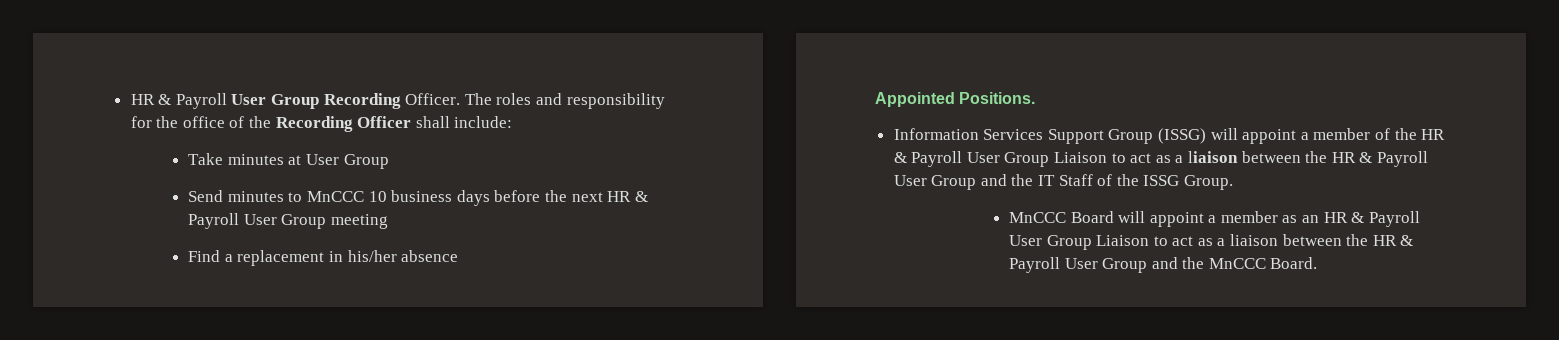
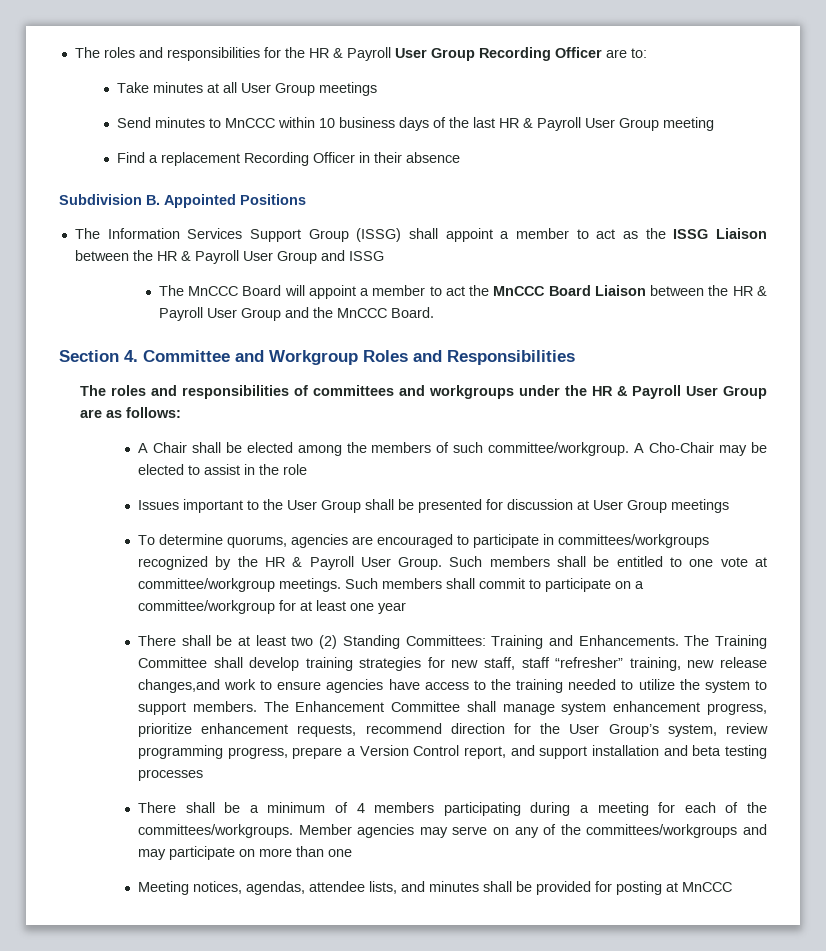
(130, 99) none -> [74,47,305,61] The roles and responsibilities for the
[405,93,665,109] [130,116,513,132] Officer. The roles and responsibility for the office of the Recording Officer shall include: -> [554,47,647,58] Officer are to:
[306,154,389,169] User Group -> [222,82,377,96] all User Group meetings
(365, 196) none -> [277,117,315,128] within
[494,190,603,202] before the next -> [432,117,495,128] of the last
[329,250,459,262] [875,92,1036,107] in his/her absence // Appointed Positions. // -> [243,152,460,166] [59,194,306,208] [74,228,100,239] Recording Officer in their absence // Subdivision B. Appointed Positions // The
[1210,128,1446,144] [893,151,1428,167] [893,174,1234,190] will appoint a member of the HR & Payroll User Group Liaison to act as a liaison between the HR & Payroll User Group and the IT Staff of the ISSG Group. // -> [408,228,767,242] [74,250,384,264] [158,285,184,296] shall appoint a member to act as the ISSG Liaison between the HR & Payroll User Group and ISSG // The
[1282,211,1420,227] [1008,234,1279,250] as an HR & Payroll User Group Liaison to act as a liaison -> [429,285,646,296] to act the MnCCC Board Liaison
(1318, 263) none -> [59,350,575,365] [79,385,767,399] [79,407,181,418] [137,442,768,456] [137,464,307,475] [137,499,729,513] [137,534,709,548] [137,556,767,570] [137,578,644,592] [137,600,406,614] [137,635,768,649] [137,657,767,671] [137,679,768,693] [137,701,767,715] [137,723,768,737] [137,745,768,759] [137,769,203,781] [137,802,768,816] [137,824,767,838] [137,846,352,860] [137,881,732,895] // Section 4. Committee and Workgroup Roles and Responsibilities // The roles and responsibilities of committees and workgroups under the HR & Payroll User Group are as follows: // A Chair shall be elected among the members of such committee/workgroup. A Cho-Chair may be elected to assist in the role // Issues important to the User Group shall be presented for discussion at User Group meetings // To determine quorums, agencies are encouraged to participate in committees/workgroups recognized by the HR & Payroll User Group. Such members shall be entitled to one vote at committee/workgroup meetings. Such members shall commit to participate on a committee/workgroup for at least one year // There shall be at least two (2) Standing Committees: Training and Enhancements. The Training Committee shall develop training strategies for new staff, staff “refresher” training, new release changes,and work to ensure agencies have access to the training needed to utilize the system to support members. The Enhancement Committee shall manage system enhancement progress, prioritize enhancement requests, recommend direction for the User Group’s system, review programming progress, prepare a Version Control report, and support installation and beta testing processes // There shall be a minimum of 4 members participating during a meeting for each of the committees/workgroups. Member agencies may serve on any of the committees/workgroups and may participate on more than one // Meeting notices, agendas, attendee lists, and minutes shall be provided for posting at MnCCC

